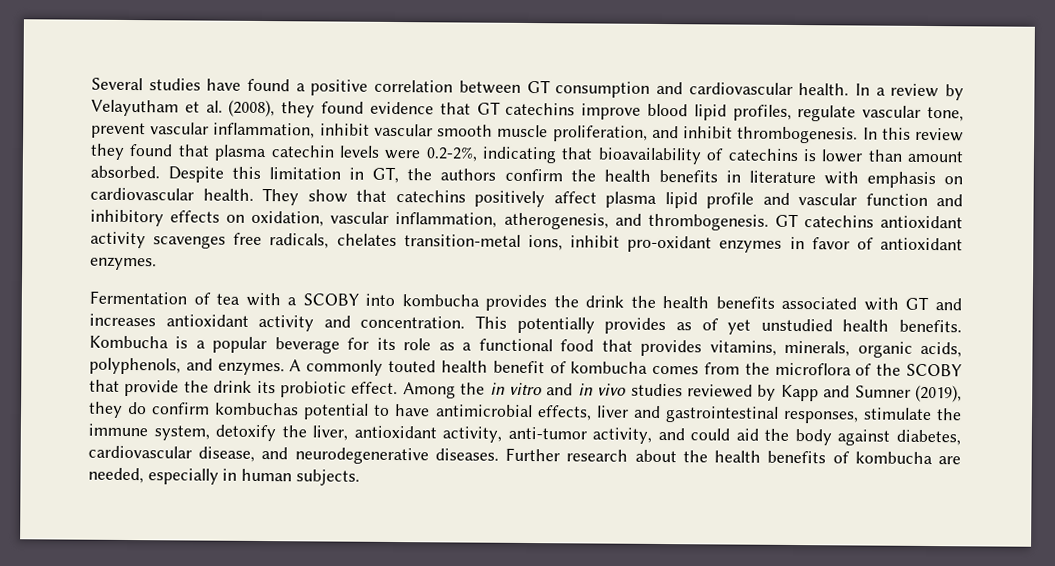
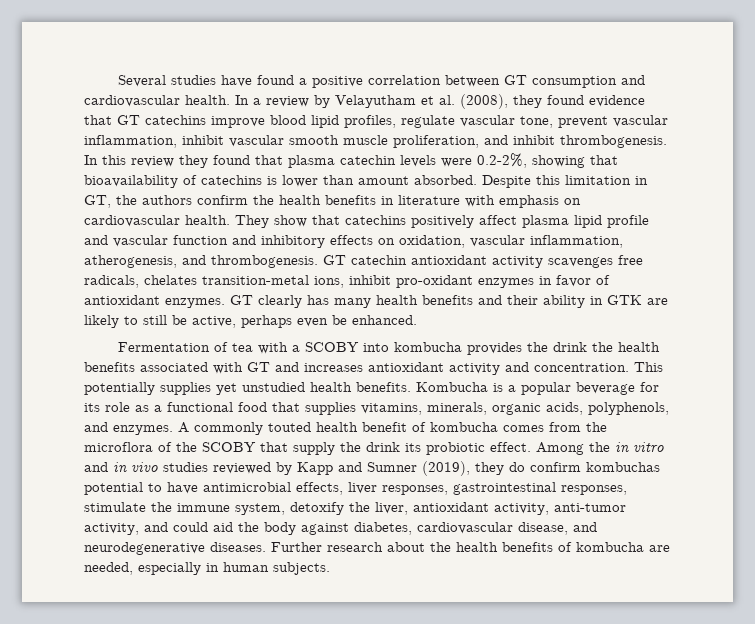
[482,146,557,164] indicating -> [532,155,585,168] showing
[803,215,874,228] catechins -> [351,255,407,265] catechin
(157, 263) none -> [230,295,668,308] [84,315,417,328] GT clearly has many health benefits and their ability in GTK are likely to still be active, perhaps even be enhanced.
[604,317,719,335] provides as of -> [160,382,211,395] supplies
[640,339,703,357] provides -> [305,402,356,415] supplies
[124,379,180,397] provide -> [293,442,335,455] supply
[632,405,661,418] and -> [382,485,448,495] responses,

